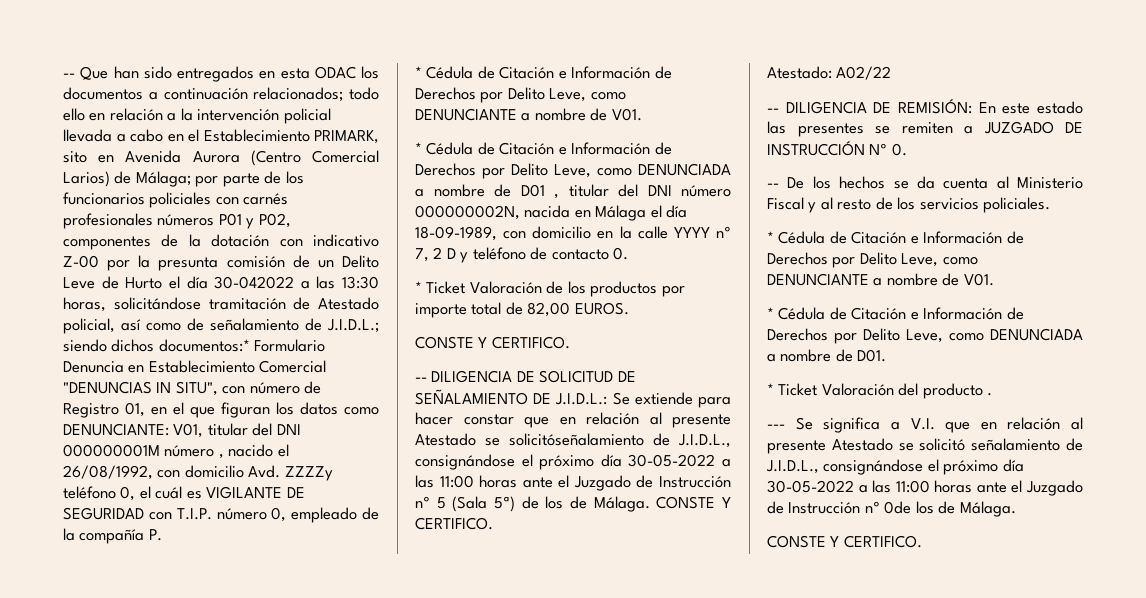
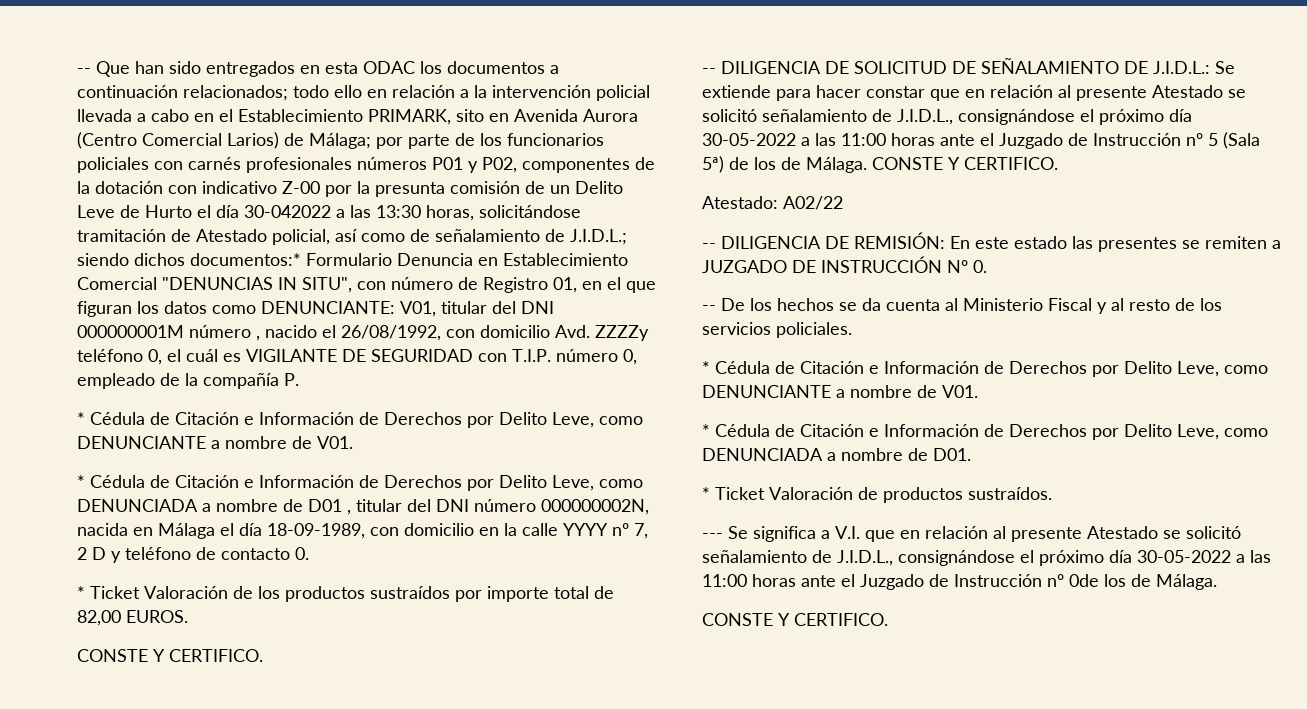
(658, 289) none -> [370,586,450,599] sustraídos
[509,433,644,446] solicitóseñalamiento -> [702,109,867,122] solicitó señalamiento
[898,383,993,399] del producto . -> [858,487,1052,503] de productos sustraídos.

